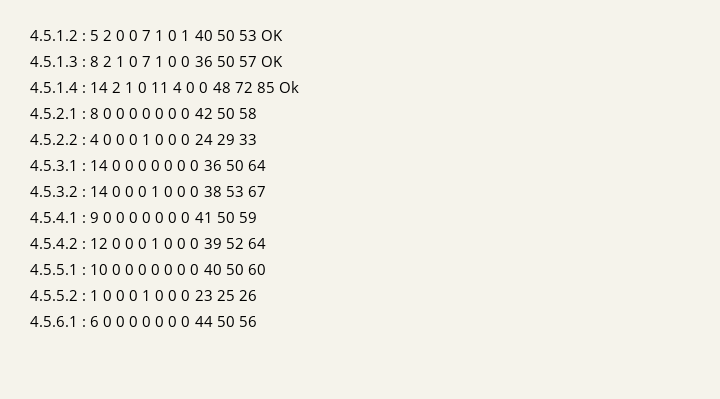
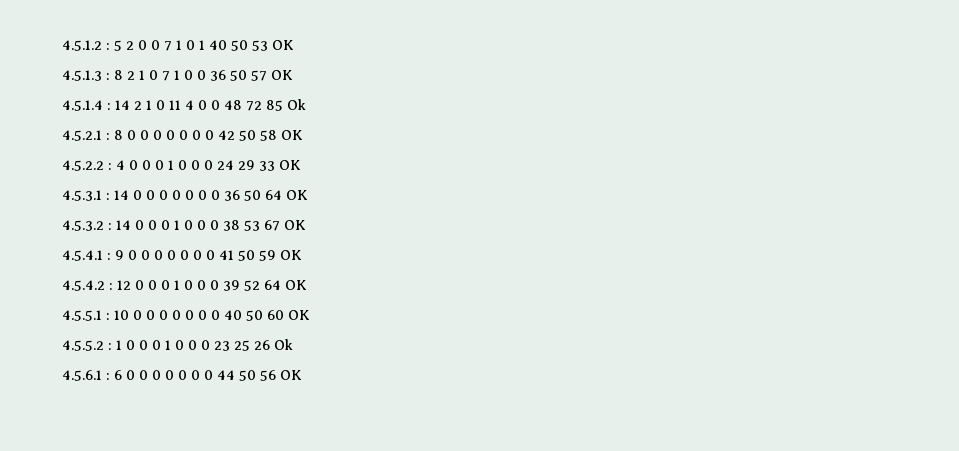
(257, 113) none -> [281,130,303,140] OK
(257, 139) none -> [279,160,301,170] OK
(266, 165) none -> [286,190,308,200] OK
(266, 191) none -> [284,220,306,230] OK
(257, 217) none -> [280,250,302,260] OK
(266, 243) none -> [285,280,307,290] OK
(266, 269) none -> [288,310,310,320] OK
(257, 295) none -> [274,339,293,350] Ok
(257, 321) none -> [280,370,302,380] OK

